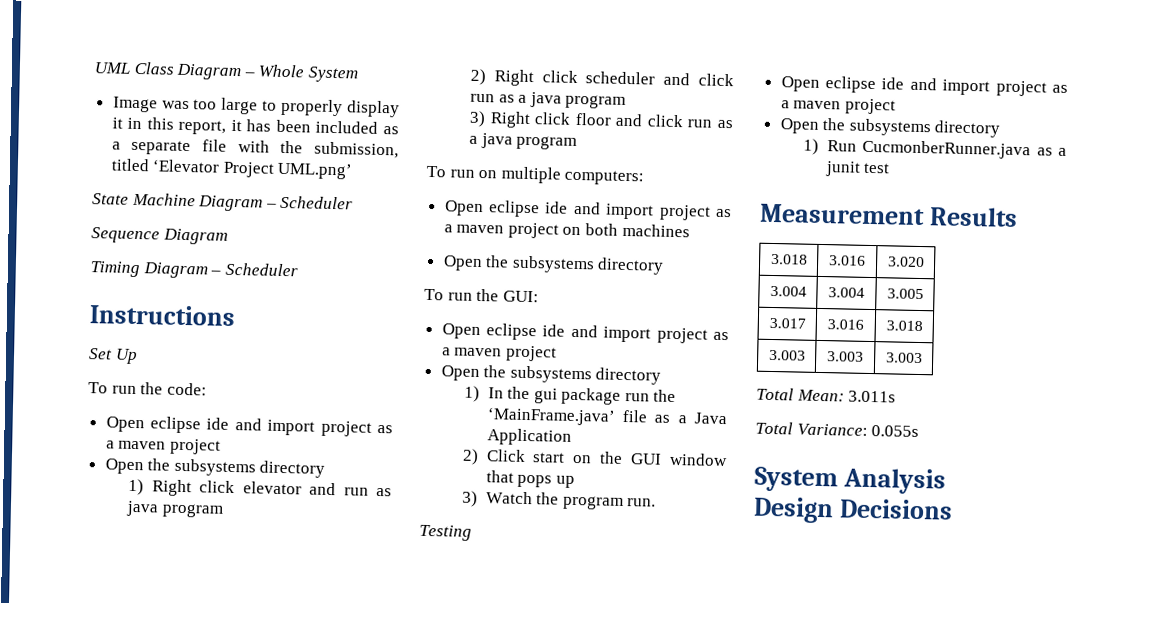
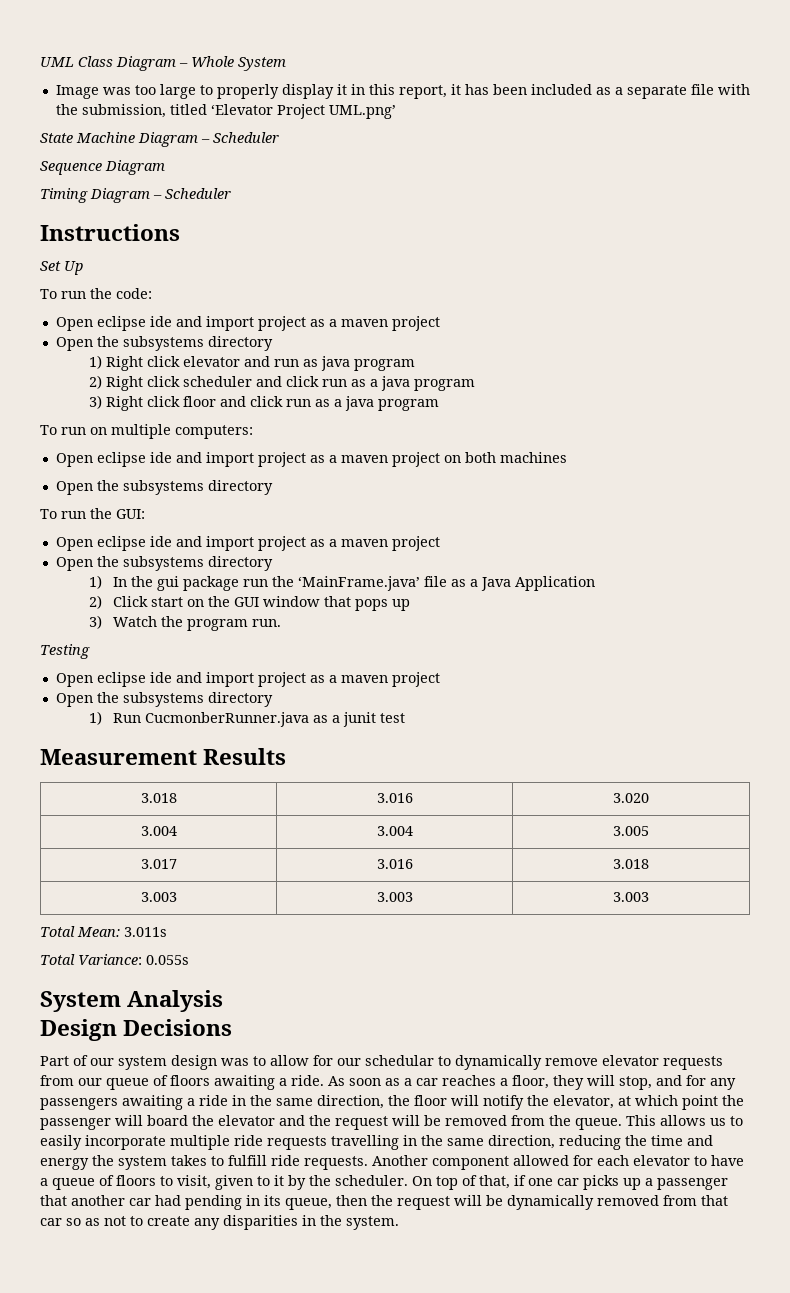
(953, 509) none -> [40,1055,723,1070] [40,1075,736,1090] [40,1095,744,1110] [40,1115,743,1130] [40,1135,713,1150] [40,1155,744,1170] [40,1175,728,1190] [40,1195,728,1210] [40,1215,399,1230] // Part of our system design was to allow for our schedular to dynamically remove elevator requests from our queue of floors awaiting a ride. As soon as a car reaches a floor, they will stop, and for any passengers awaiting a ride in the same direction, the floor will notify the elevator, at which point the passenger will board the elevator and the request will be removed from the queue. This allows us to easily incorporate multiple ride requests travelling in the same direction, reducing the time and energy the system takes to fulfill ride requests. Another component allowed for each elevator to have a queue of floors to visit, given to it by the scheduler. On top of that, if one car picks up a passenger that another car had pending in its queue, then the request will be dynamically removed from that car so as not to create any disparities in the system.

